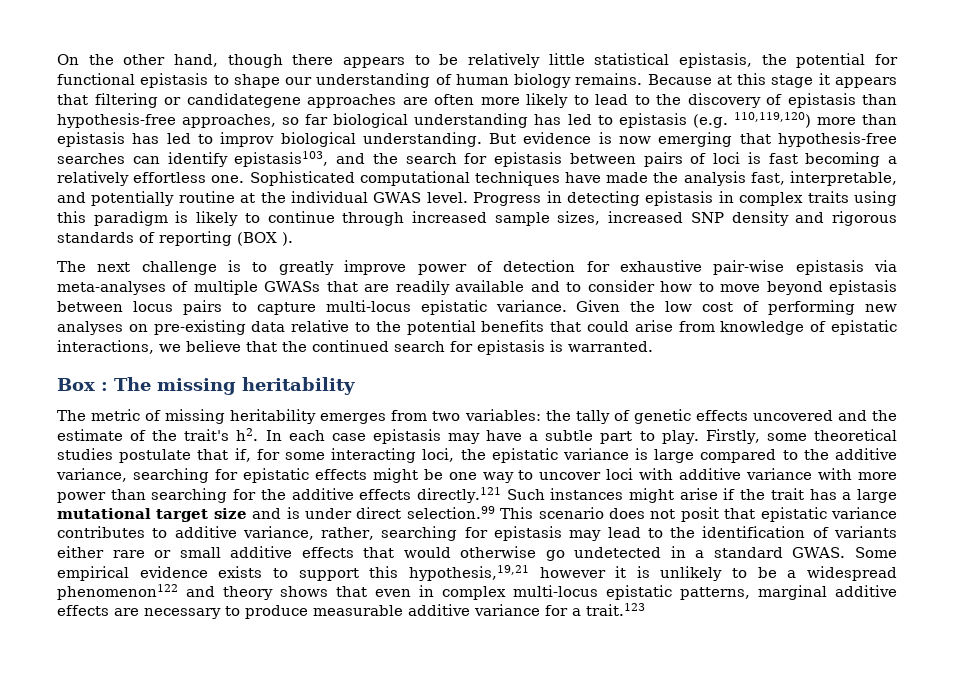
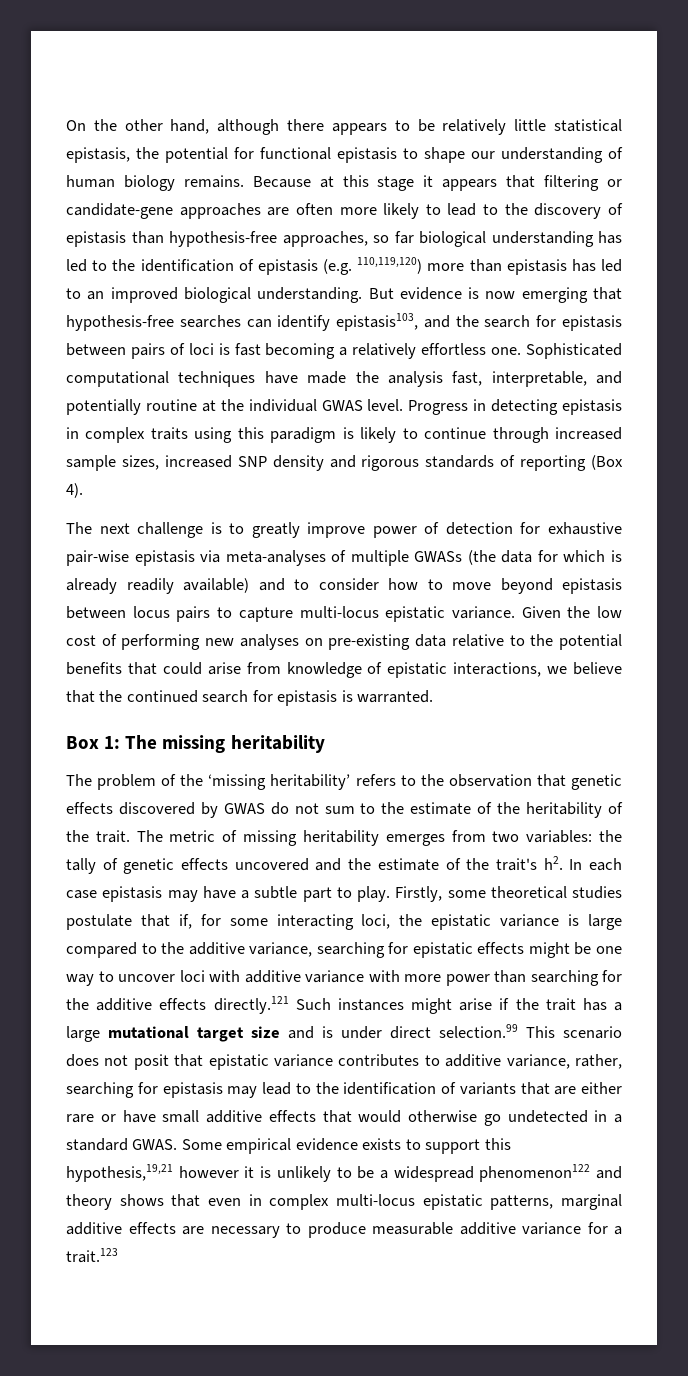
[227,54,283,68] though -> [217,119,280,135] although
[186,93,301,108] candidategene -> [66,203,173,219] candidate-gene
(613, 120) none -> [112,259,254,272] the identification of
[220,132,275,147] improv -> [87,287,178,303] an improved
[237,232,293,246] (BOX ). -> [590,455,623,470] [66,483,83,498] (Box 4).
[326,280,525,295] that are readily available -> [467,550,622,565] [66,578,249,594] (the data for which is already readily available)
[101,382,108,391] : -> [104,736,121,749] 1:
(86, 415) none -> [97,774,622,790] [66,802,623,818] [66,830,163,843] problem of the ‘missing heritability’ refers to the observation that genetic effects discovered by GWAS do not sum to the estimate of the heritability of the trait. The
(898, 532) none -> [520,1082,577,1095] that are
(172, 554) none -> [122,1110,156,1123] have

